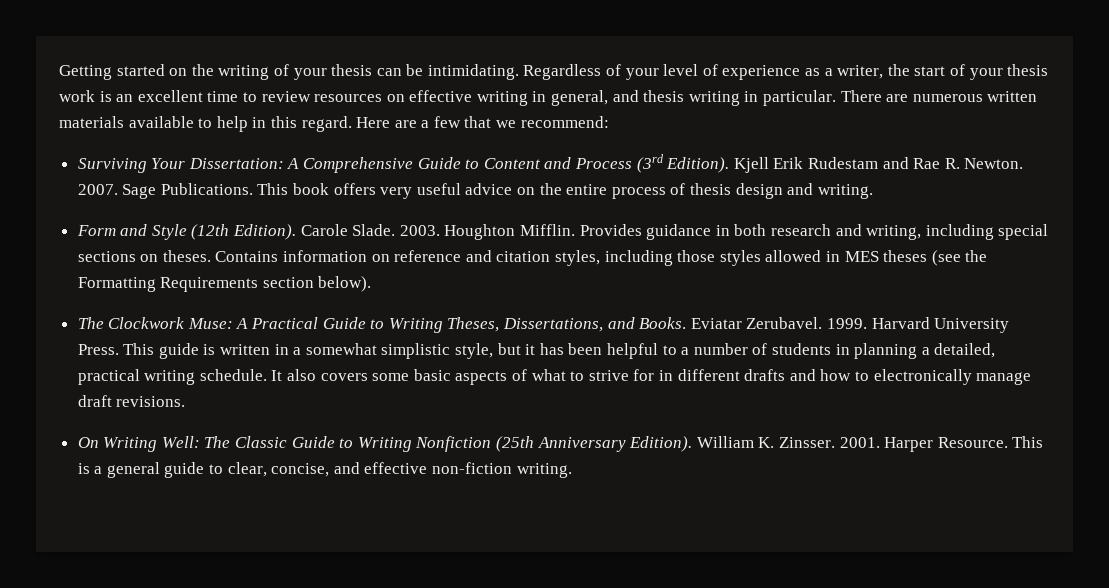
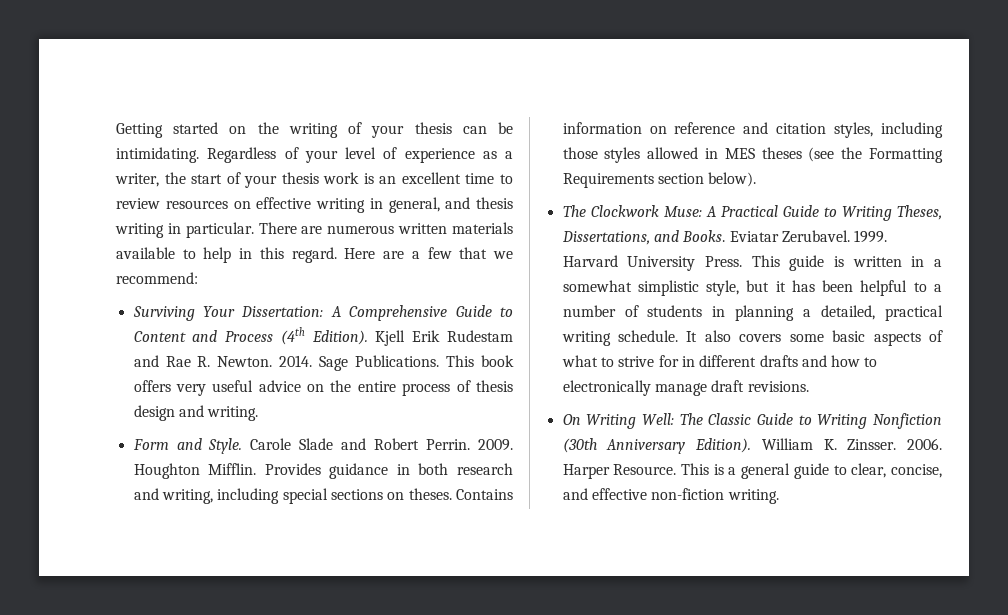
[636,154,664,173] (3rd -> [280,327,305,345] (4th
[77,184,118,195] 2007. -> [279,355,313,367] 2014.
[151,224,440,240] Style (12th Edition). Carole Slade. 2003. -> [208,438,513,454] Style. Carole Slade and Robert Perrin. 2009.
[496,436,535,452] (25th -> [562,438,597,453] (30th
[839,437,880,448] 2001. -> [907,438,942,450] 2006.

